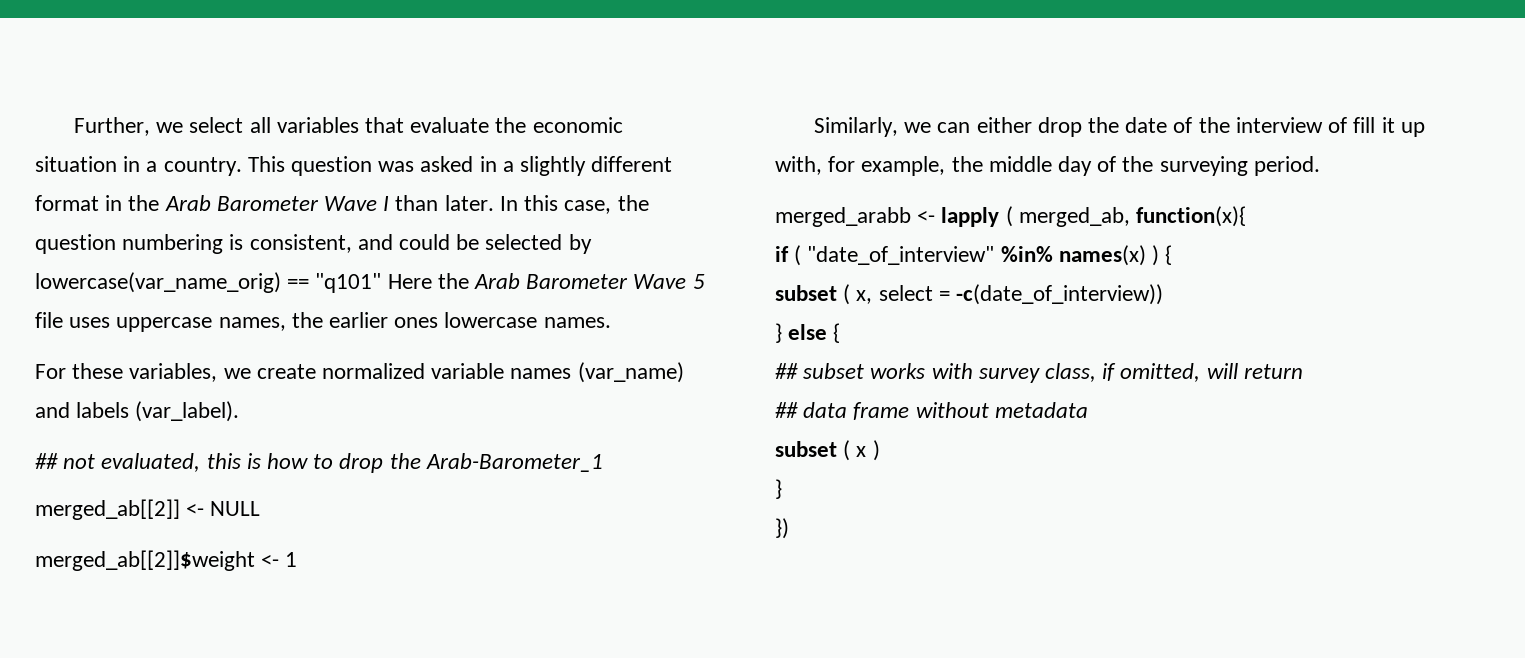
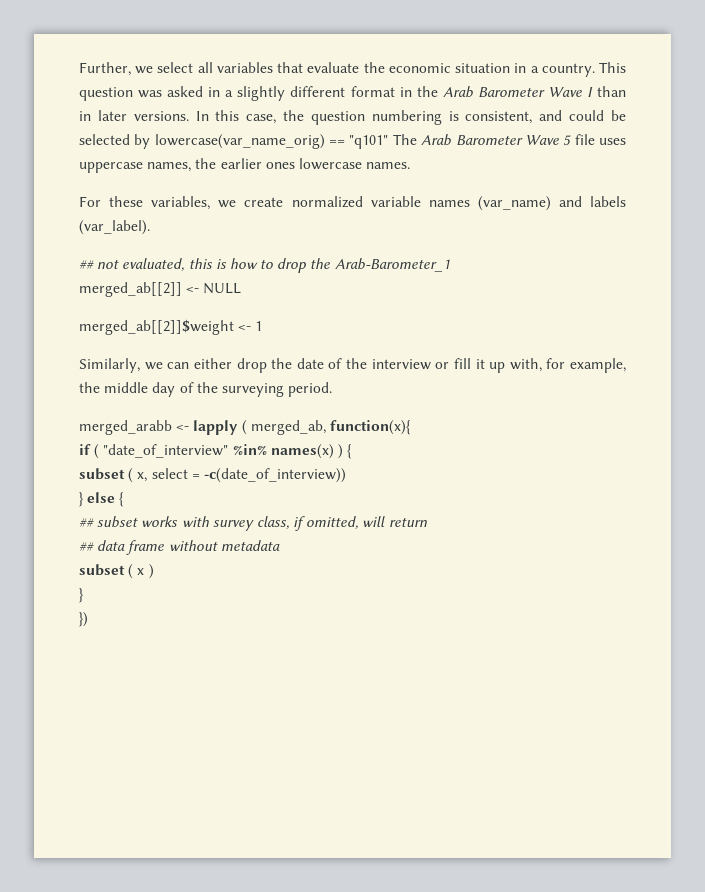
[444,195,494,211] later. -> [79,110,189,121] in later versions.
[387,273,469,289] Here the -> [392,134,417,145] The
[1328,117,1348,133] of -> [435,362,450,369] or

